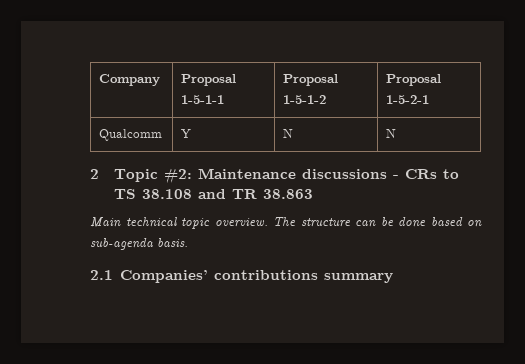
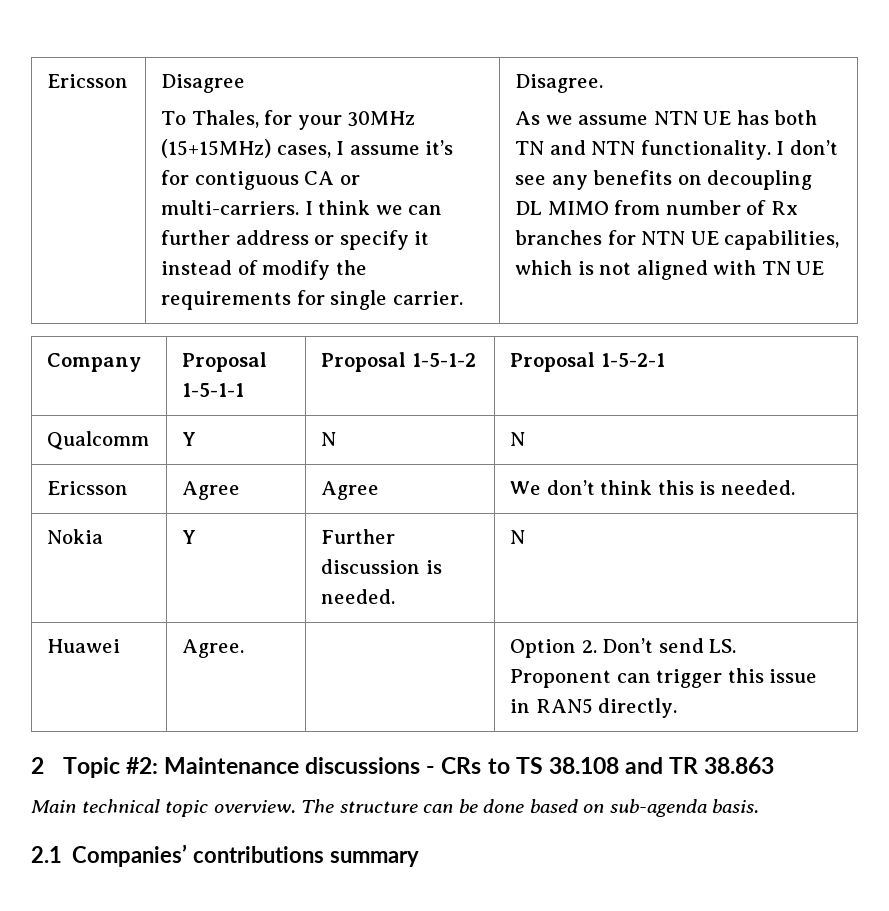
(99, 80) none -> [47,74,129,88] [161,74,246,93] [161,110,416,130] [161,139,454,158] [161,170,360,190] [161,200,443,215] [161,230,430,250] [161,260,367,280] [161,290,463,310] [515,74,604,93] [515,110,818,125] [515,140,838,160] [515,170,813,190] [515,200,798,215] [515,230,840,250] [515,260,825,280] Ericsson | Disagree // To Thales, for your 30MHz (15+15MHz) cases, I assume it’s for contiguous CA or multi-carriers. I think we can further address or specify it instead of modify the requirements for single carrier. | Disagree. // As we assume NTN UE has both TN and NTN functionality. I don’t see any benefits on decoupling DL MIMO from number of Rx branches for NTN UE capabilities, which is not aligned with TN UE //
(397, 133) none -> [47,481,129,495] [182,481,241,500] [321,481,380,500] [510,480,795,495] [47,529,104,544] [182,530,197,544] [321,529,396,544] [321,559,442,574] [321,589,396,604] [510,530,526,544] [47,639,121,653] [182,639,245,658] [510,638,737,658] [510,668,818,688] [510,698,678,718] // Ericsson | Agree | Agree | We don’t think this is needed. // Nokia | Y | Further discussion is needed. | N // Huawei | Agree. | | Option 2. Don’t send LS. Proponent can trigger this issue in RAN5 directly.

